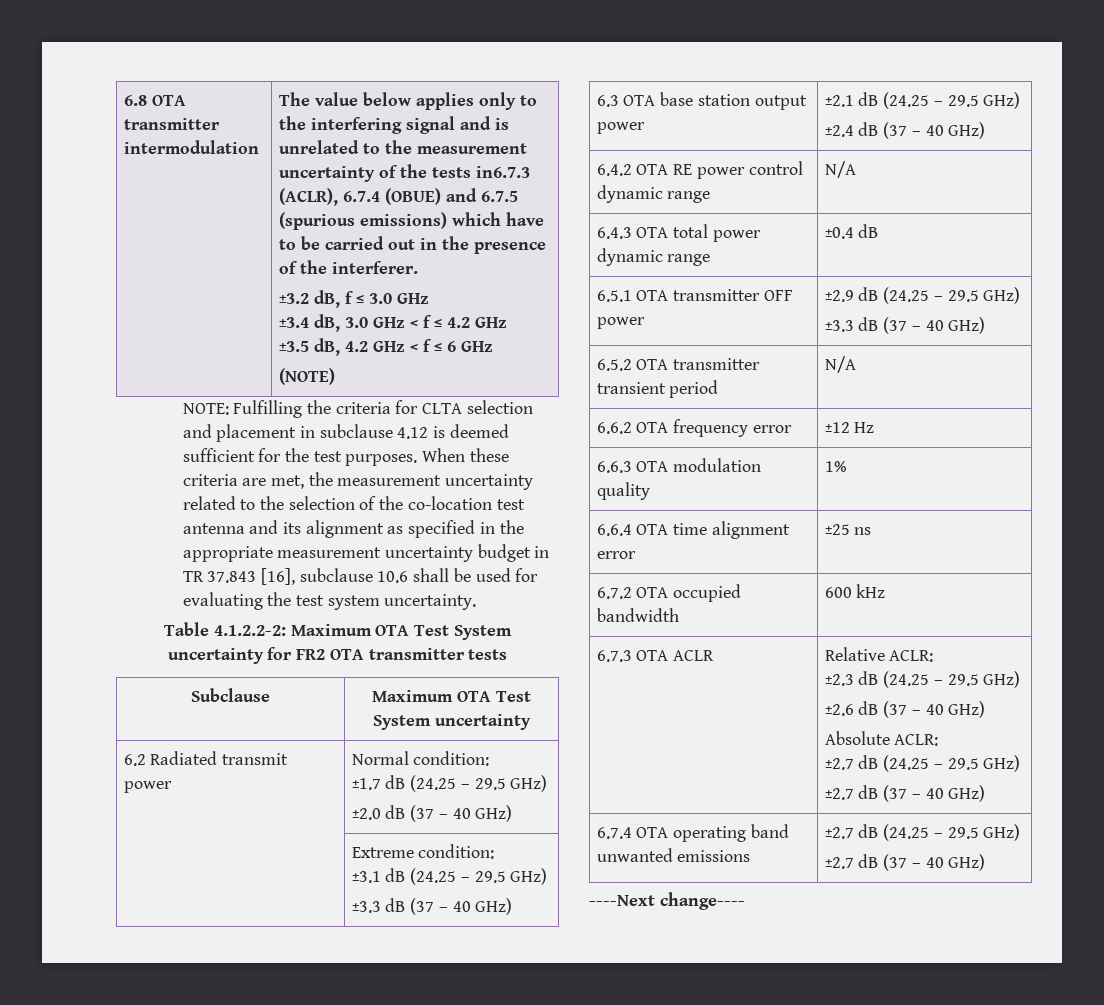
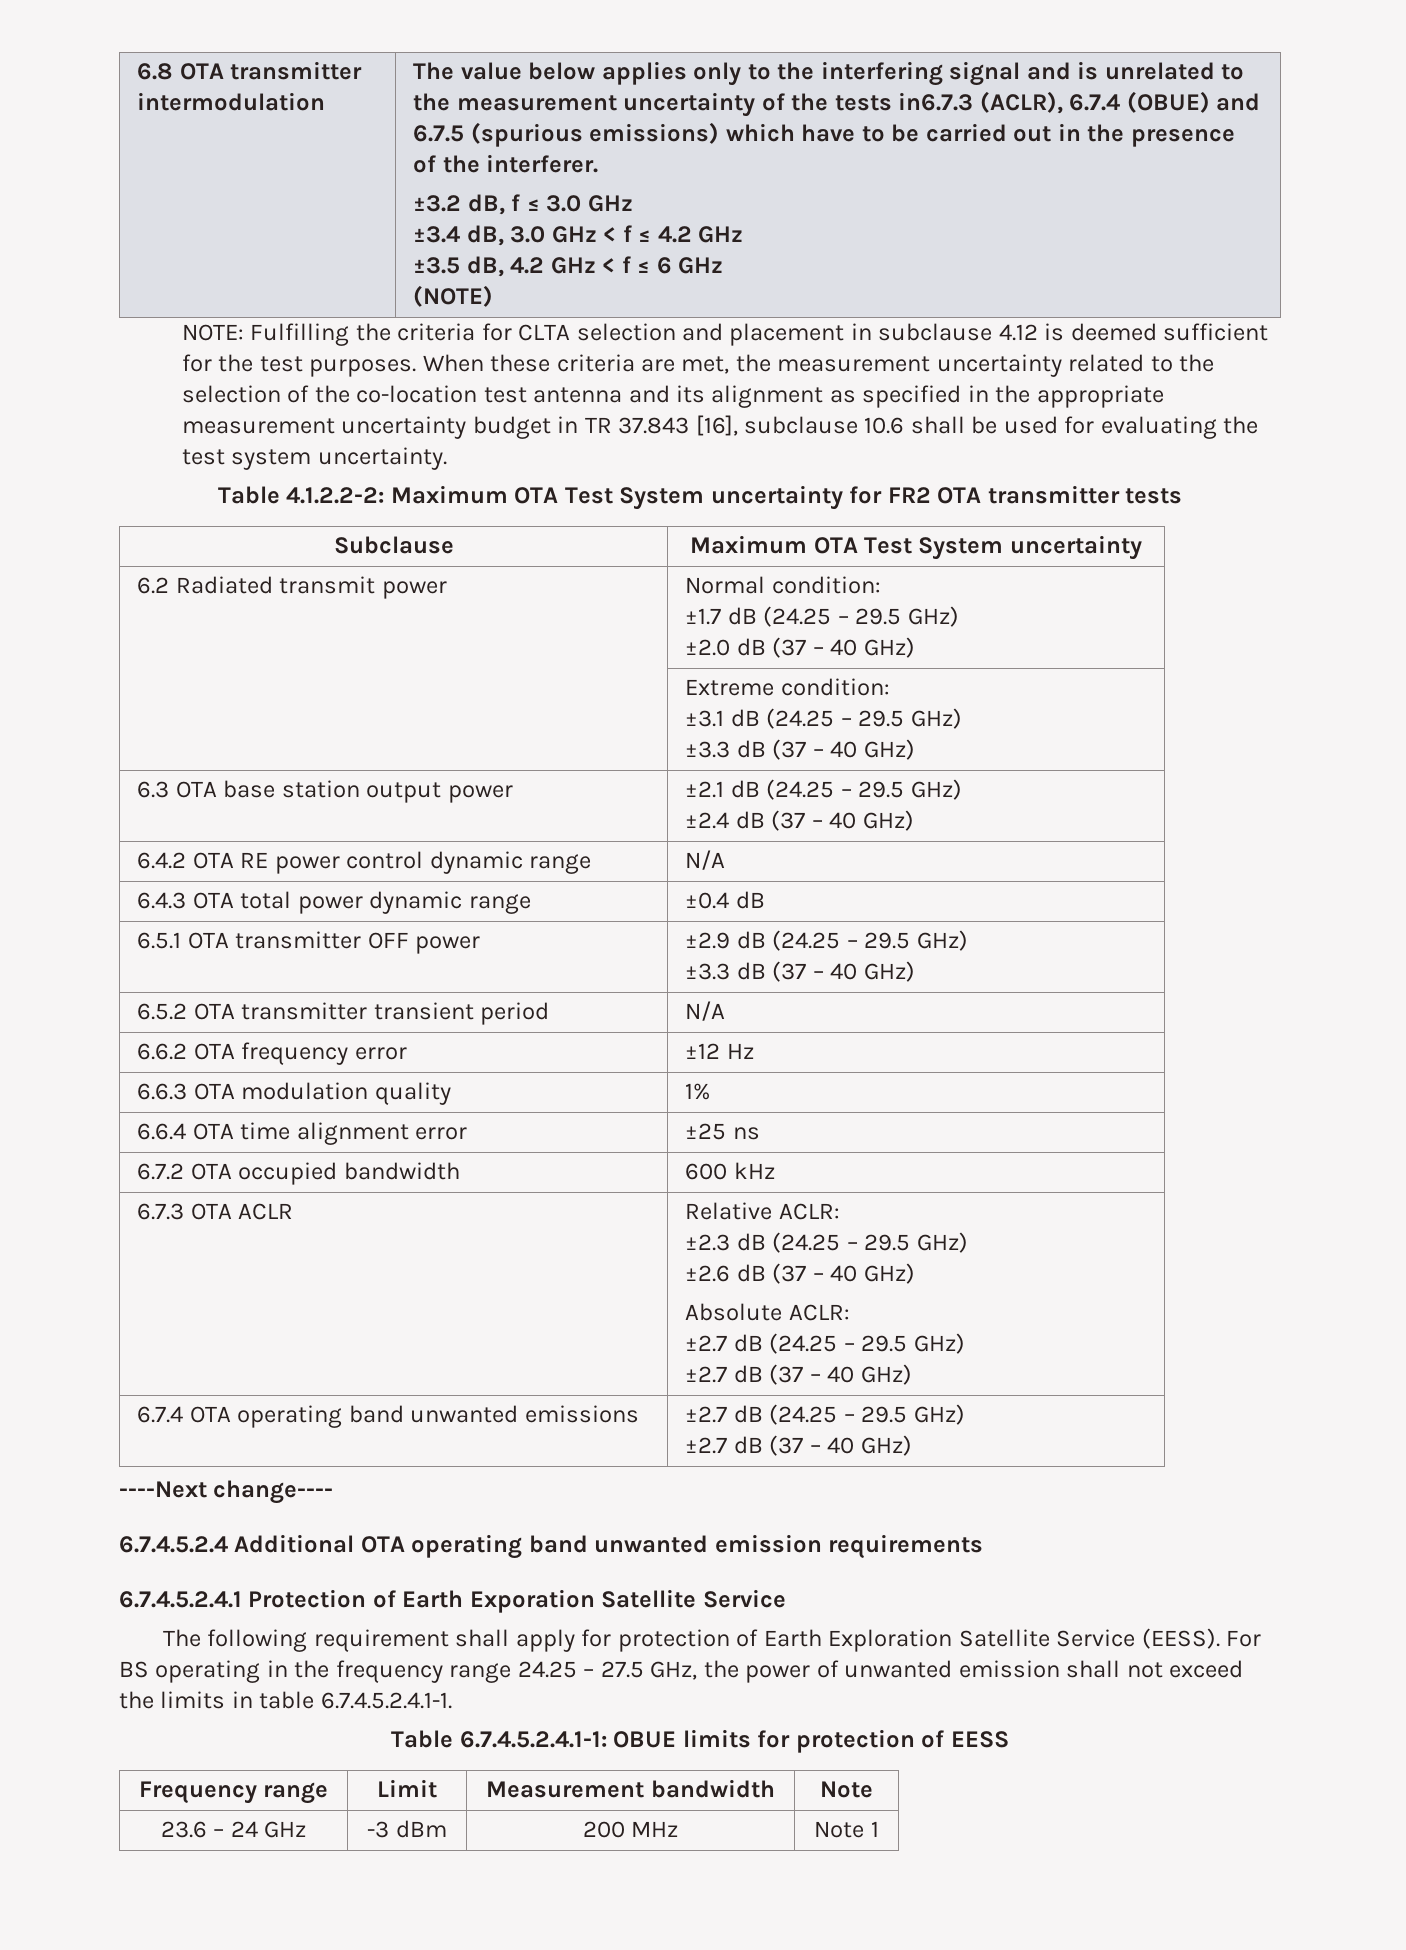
(745, 901) none -> [119,1534,984,1559] [119,1589,786,1613] [162,1628,1262,1652] [119,1660,1244,1683] [119,1691,452,1709] [391,1729,1009,1753] [138,1781,329,1804] [377,1779,437,1798] [486,1779,775,1798] [820,1781,873,1798] [160,1821,307,1838] [367,1820,447,1838] [582,1821,679,1838] [814,1821,879,1838] // 6.7.4.5.2.4 Additional OTA operating band unwanted emission requirements // 6.7.4.5.2.4.1 Protection of Earth Exporation Satellite Service // The following requirement shall apply for protection of Earth Exploration Satellite Service (EESS). For BS operating in the frequency range 24.25 – 27.5 GHz, the power of unwanted emission shall not exceed the limits in table 6.7.4.5.2.4.1-1. // Table 6.7.4.5.2.4.1-1: OBUE limits for protection of EESS // Frequency range | Limit | Measurement bandwidth | Note // 23.6 – 24 GHz | -3 dBm | 200 MHz | Note 1

